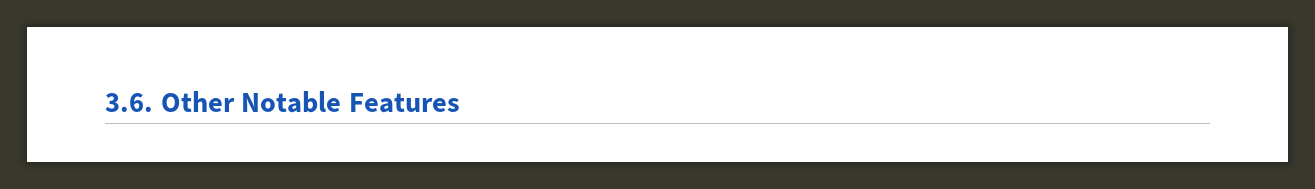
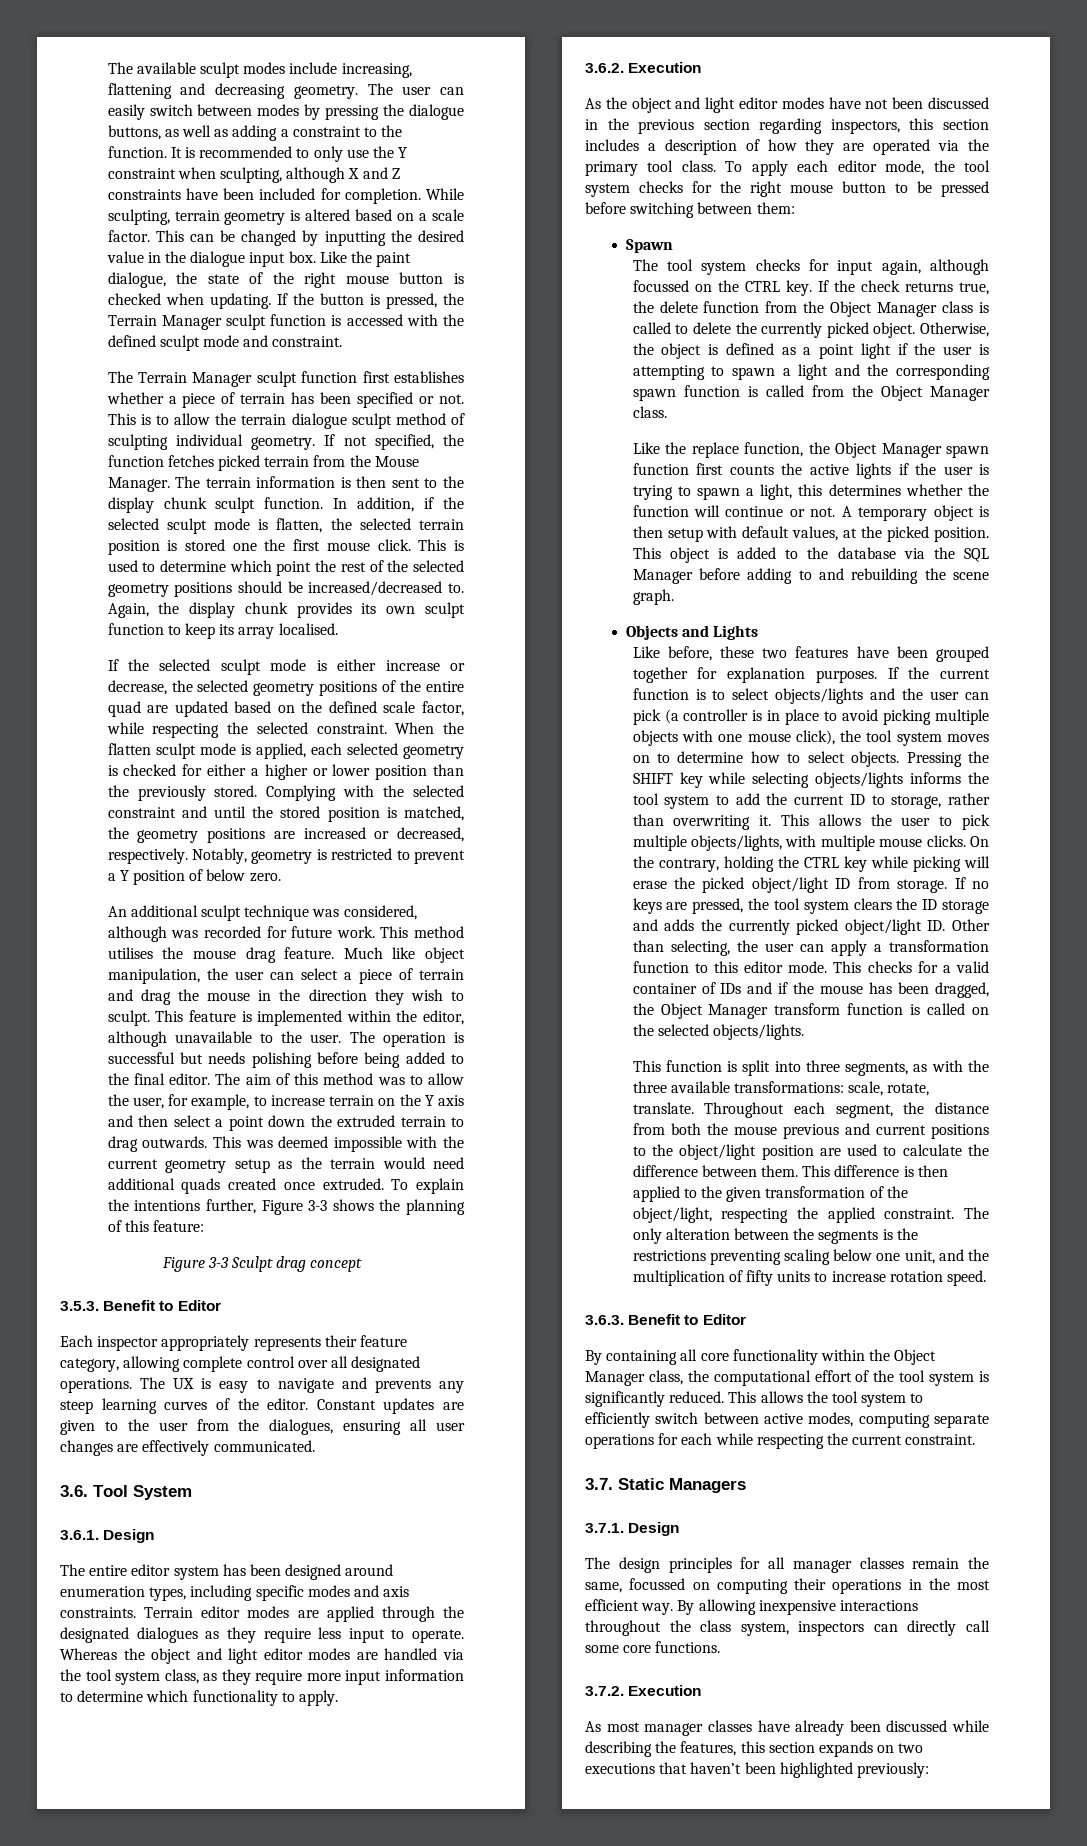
[105,91,461,113] 3.6. Other Notable Features -> [107,62,412,78] [107,83,464,99] [107,104,465,120] [107,125,403,141] [107,146,408,162] [107,167,400,183] [107,188,464,204] [107,209,464,225] [107,230,464,246] [106,251,412,267] [107,272,464,288] [107,293,464,309] [107,314,464,330] [107,335,343,351] [107,371,464,387] [106,392,464,408] [107,413,465,429] [107,434,464,450] [107,455,419,471] [107,476,464,492] [107,497,465,513] [107,518,464,534] [107,539,465,555] [107,560,465,576] [107,581,465,597] [107,602,465,618] [107,623,338,639] [107,659,465,675] [107,680,465,696] [107,701,464,717] [106,722,464,738] [107,743,464,759] [107,764,464,780] [107,785,465,801] [107,806,464,822] [107,827,464,843] [107,848,466,864] [107,869,281,885] [107,905,417,921] [107,926,464,942] [107,947,465,963] [107,968,464,984] [107,989,464,1005] [107,1010,464,1026] [107,1031,464,1047] [107,1052,465,1068] [107,1073,465,1085] [107,1094,465,1110] [107,1115,465,1131] [107,1136,464,1152] [107,1157,464,1173] [107,1178,464,1194] [107,1199,465,1215] [107,1220,204,1232] [161,1256,363,1272] [60,1300,221,1311] [60,1335,407,1351] [60,1356,421,1372] [60,1377,464,1393] [60,1398,464,1414] [60,1419,466,1435] [60,1440,315,1456] [60,1485,192,1500] [60,1529,155,1543] [60,1564,394,1580] [60,1585,410,1601] [60,1606,465,1622] [60,1627,464,1643] [60,1648,464,1664] [60,1669,464,1685] [60,1690,338,1706] [585,62,702,73] [585,97,989,113] [585,118,989,134] [585,139,989,155] [585,160,990,176] [585,181,989,197] [585,202,795,218] [625,239,673,253] [632,259,989,275] [632,280,989,296] [632,301,989,317] [632,322,989,338] [632,343,989,359] [632,364,990,380] [632,385,990,401] [632,406,667,418] [632,442,989,458] [632,463,989,479] [632,484,989,500] [632,505,989,521] [632,526,989,542] [632,547,989,563] [632,568,989,584] [632,589,674,605] [625,625,759,640] [632,646,989,662] [632,667,990,683] [632,688,989,704] [632,709,989,725] [632,730,989,746] [632,751,989,767] [632,772,989,788] [632,793,991,809] [632,814,990,830] [632,835,989,851] [632,856,990,872] [632,877,989,893] [632,898,989,914] [632,919,990,935] [632,940,989,956] [632,961,989,973] [632,982,989,998] [632,1003,989,1019] [632,1024,804,1040] [632,1060,990,1076] [632,1081,930,1096] [632,1102,989,1118] [632,1123,989,1139] [632,1144,989,1160] [632,1165,948,1177] [632,1186,908,1202] [632,1207,989,1223] [632,1228,918,1244] [632,1249,989,1265] [632,1270,986,1286] [585,1314,746,1325] [585,1349,937,1365] [585,1370,990,1386] [585,1391,924,1407] [585,1412,989,1428] [585,1433,976,1449] [585,1478,746,1493] [585,1522,680,1536] [585,1557,989,1573] [585,1578,990,1594] [585,1599,918,1615] [585,1620,990,1636] [585,1641,721,1653] [585,1685,702,1696] [585,1720,989,1736] [585,1741,924,1757] [585,1762,929,1778] The available sculpt modes include increasing, flattening and decreasing geometry. The user can easily switch between modes by pressing the dialogue buttons, as well as adding a constraint to the function. It is recommended to only use the Y constraint when sculpting, although X and Z constraints have been included for completion. While sculpting, terrain geometry is altered based on a scale factor. This can be changed by inputting the desired value in the dialogue input box. Like the paint dialogue, the state of the right mouse button is checked when updating. If the button is pressed, the Terrain Manager sculpt function is accessed with the defined sculpt mode and constraint. // The Terrain Manager sculpt function first establishes whether a piece of terrain has been specified or not. This is to allow the terrain dialogue sculpt method of sculpting individual geometry. If not specified, the function fetches picked terrain from the Mouse Manager. The terrain information is then sent to the display chunk sculpt function. In addition, if the selected sculpt mode is flatten, the selected terrain position is stored one the first mouse click. This is used to determine which point the rest of the selected geometry positions should be increased/decreased to. Again, the display chunk provides its own sculpt function to keep its array localised. // If the selected sculpt mode is either increase or decrease, the selected geometry positions of the entire quad are updated based on the defined scale factor, while respecting the selected constraint. When the flatten sculpt mode is applied, each selected geometry is checked for either a higher or lower position than the previously stored. Complying with the selected constraint and until the stored position is matched, the geometry positions are increased or decreased, respectively. Notably, geometry is restricted to prevent a Y position of below zero. // An additional sculpt technique was considered, although was recorded for future work. This method utilises the mouse drag feature. Much like object manipulation, the user can select a piece of terrain and drag the mouse in the direction they wish to sculpt. This feature is implemented within the editor, although unavailable to the user. The operation is successful but needs polishing before being added to the final editor. The aim of this method was to allow the user, for example, to increase terrain on the Y axis and then select a point down the extruded terrain to drag outwards. This was deemed impossible with the current geometry setup as the terrain would need additional quads created once extruded. To explain the intentions further, Figure 3-3 shows the planning of this feature: // Figure 3-3 Sculpt drag concept // 3.5.3. Benefit to Editor // Each inspector appropriately represents their feature category, allowing complete control over all designated operations. The UX is easy to navigate and prevents any steep learning curves of the editor. Constant updates are given to the user from the dialogues, ensuring all user changes are effectively communicated. // 3.6. Tool System // 3.6.1. Design // The entire editor system has been designed around enumeration types, including specific modes and axis constraints. Terrain editor modes are applied through the designated dialogues as they require less input to operate. Whereas the object and light editor modes are handled via the tool system class, as they require more input information to determine which functionality to apply. // 3.6.2. Execution // As the object and light editor modes have not been discussed in the previous section regarding inspectors, this section includes a description of how they are operated via the primary tool class. To apply each editor mode, the tool system checks for the right mouse button to be pressed before switching between them: // Spawn // The tool system checks for input again, although focussed on the CTRL key. If the check returns true, the delete function from the Object Manager class is called to delete the currently picked object. Otherwise, the object is defined as a point light if the user is attempting to spawn a light and the corresponding spawn function is called from the Object Manager class. // Like the replace function, the Object Manager spawn function first counts the active lights if the user is trying to spawn a light, this determines whether the function will continue or not. A temporary object is then setup with default values, at the picked position. This object is added to the database via the SQL Manager before adding to and rebuilding the scene graph. // Objects and Lights // Like before, these two features have been grouped together for explanation purposes. If the current function is to select objects/lights and the user can pick (a controller is in place to avoid picking multiple objects with one mouse click), the tool system moves on to determine how to select objects. Pressing the SHIFT key while selecting objects/lights informs the tool system to add the current ID to storage, rather than overwriting it. This allows the user to pick multiple objects/lights, with multiple mouse clicks. On the contrary, holding the CTRL key while picking will erase the picked object/light ID from storage. If no keys are pressed, the tool system clears the ID storage and adds the currently picked object/light ID. Other than selecting, the user can apply a transformation function to this editor mode. This checks for a valid container of IDs and if the mouse has been dragged, the Object Manager transform function is called on the selected objects/lights. // This function is split into three segments, as with the three available transformations: scale, rotate, translate. Throughout each segment, the distance from both the mouse previous and current positions to the object/light position are used to calculate the difference between them. This difference is then applied to the given transformation of the object/light, respecting the applied constraint. The only alteration between the segments is the restrictions preventing scaling below one unit, and the multiplication of fifty units to increase rotation speed. // 3.6.3. Benefit to Editor // By containing all core functionality within the Object Manager class, the computational effort of the tool system is significantly reduced. This allows the tool system to efficiently switch between active modes, computing separate operations for each while respecting the current constraint. // 3.7. Static Managers // 3.7.1. Design // The design principles for all manager classes remain the same, focussed on computing their operations in the most efficient way. By allowing inexpensive interactions throughout the class system, inspectors can directly call some core functions. // 3.7.2. Execution // As most manager classes have already been discussed while describing the features, this section expands on two executions that haven’t been highlighted previously:

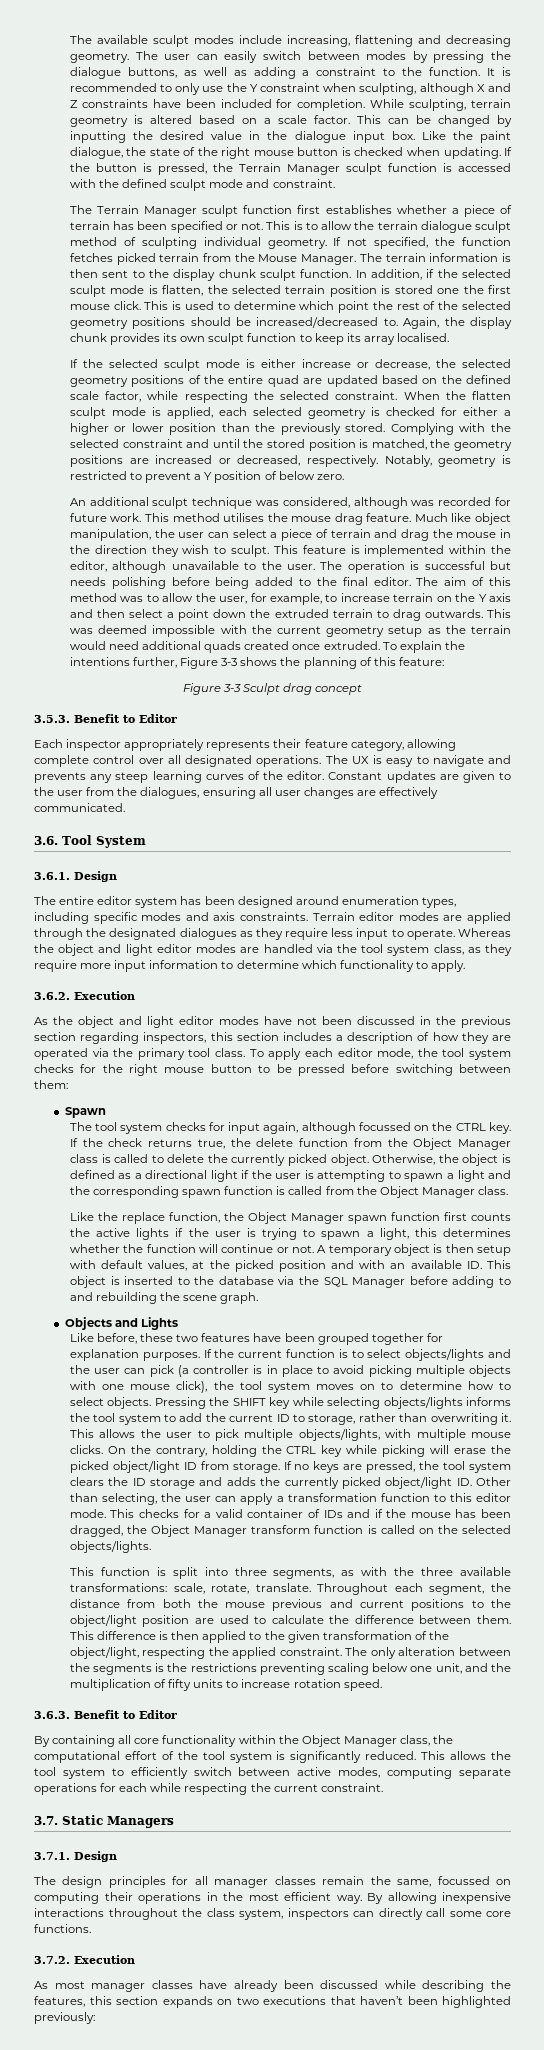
[819,344,855,359] point -> [145,1170,208,1179] directional
[934,527,989,542] position. -> [278,1260,482,1272] position and with an available ID.
[737,547,777,559] added -> [124,1276,174,1285] inserted

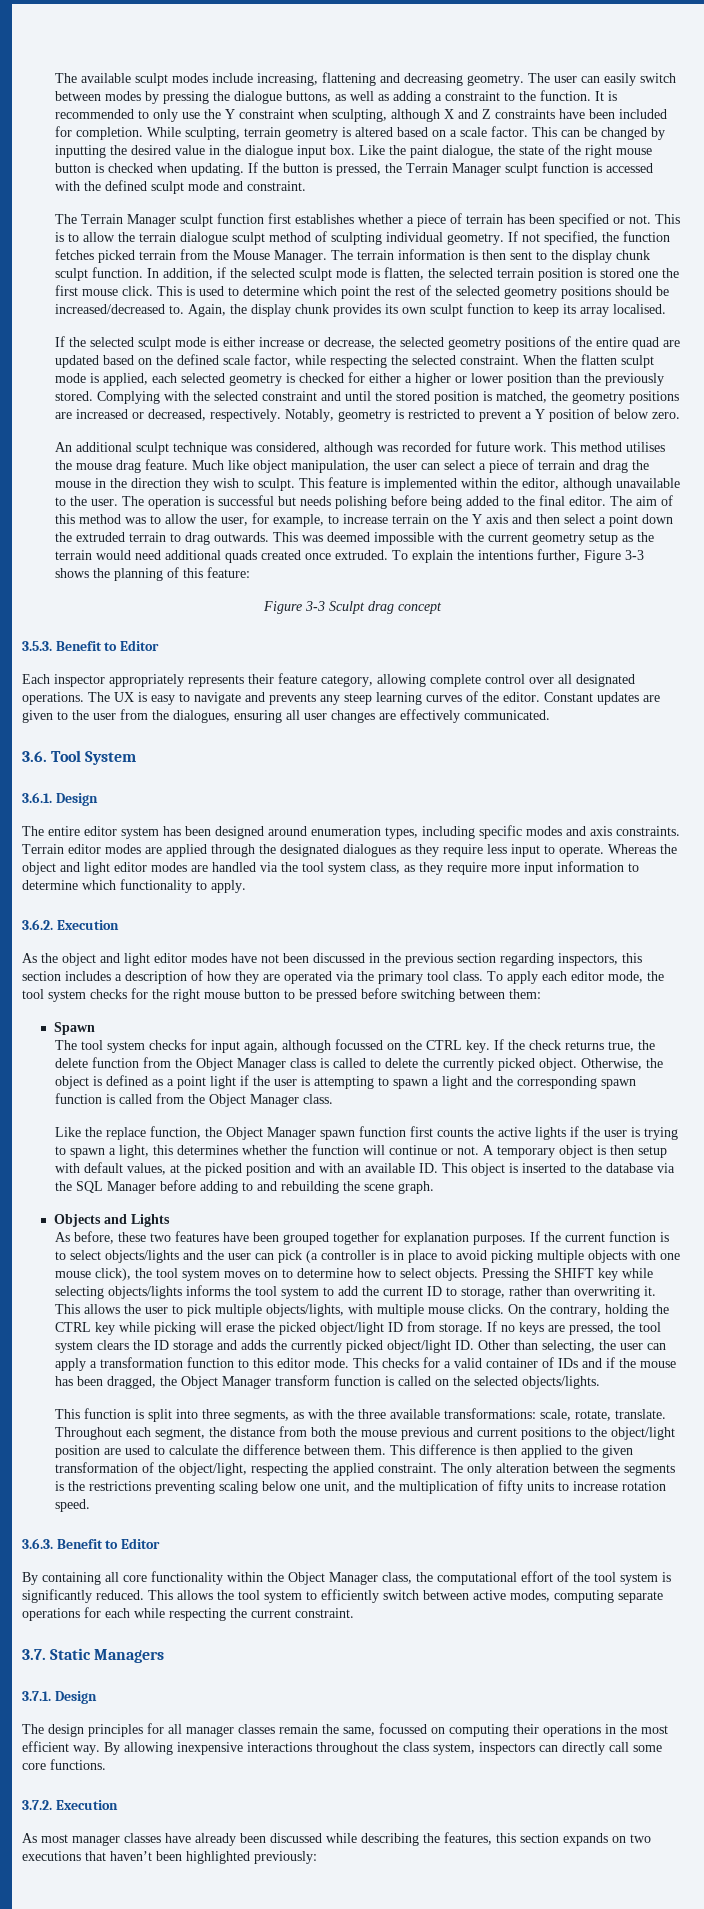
[145,1170,208,1179] directional -> [177,1076,207,1089] point
[69,1333,94,1342] Like -> [55,1232,71,1242] As

